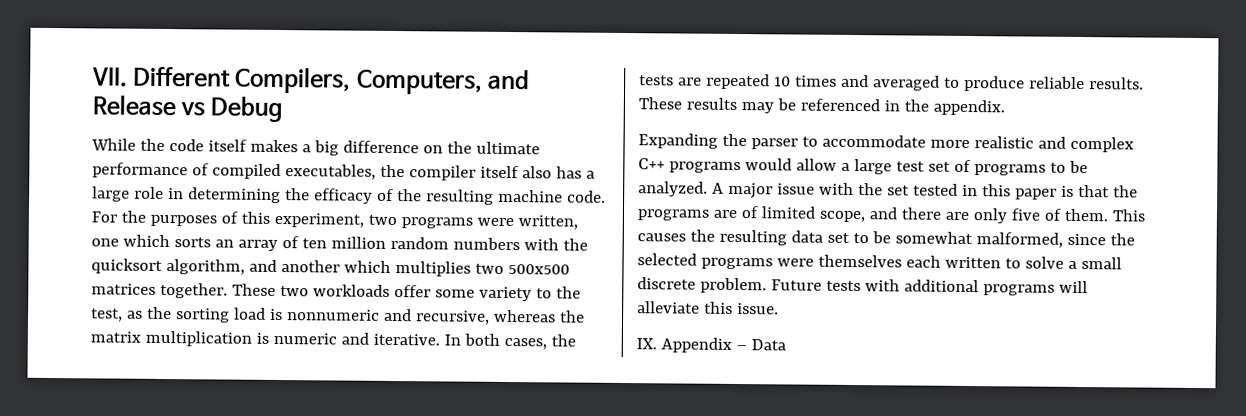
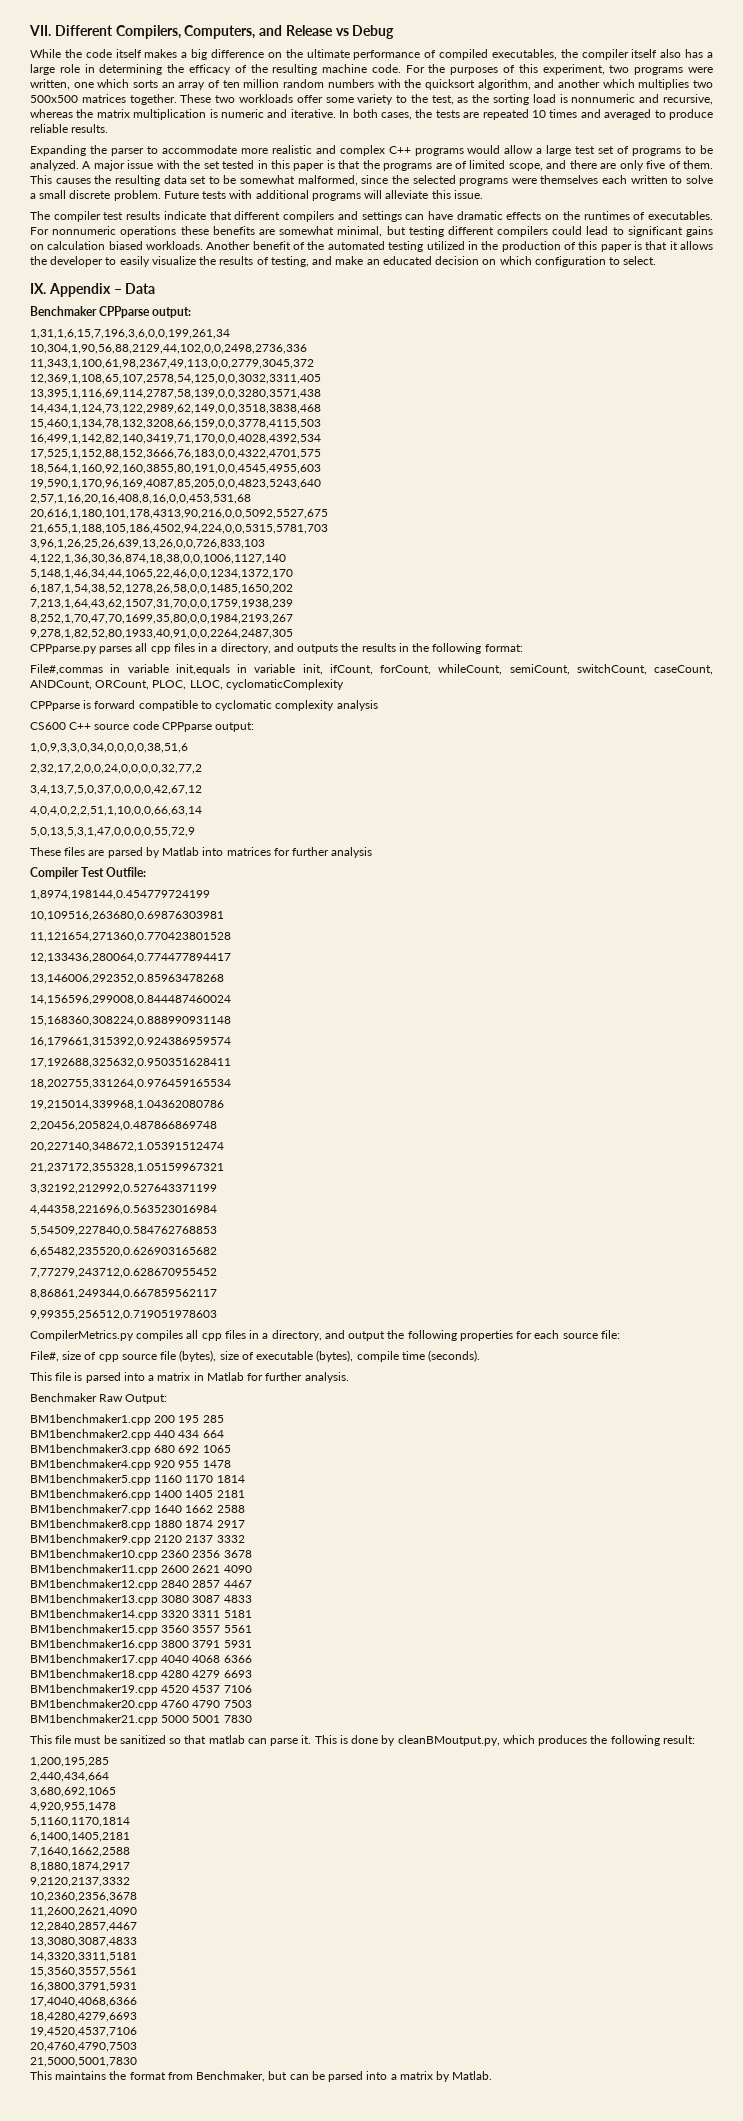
[638,97,1005,116] These results may be referenced in the appendix. -> (109, 128) none
[636,337,786,353] IX. Appendix – Data -> [30,211,713,222] [30,226,713,237] [30,241,714,252] [30,256,657,267] [30,283,156,297] [30,306,192,318] [30,329,230,339] [30,344,307,354] [30,359,314,369] [30,374,321,384] [30,389,321,399] [30,404,321,414] [30,419,321,429] [30,434,321,444] [30,449,321,459] [30,464,321,474] [30,479,321,489] [30,494,251,504] [30,509,328,519] [30,524,328,534] [30,539,265,549] [30,554,286,564] [30,569,293,579] [30,584,293,594] [30,599,293,609] [30,614,293,624] [30,629,293,639] [30,643,523,654] [30,664,713,675] [30,679,344,690] [30,700,378,711] [30,721,255,732] [30,743,188,753] [30,764,202,774] [30,785,202,795] [30,806,202,816] [30,827,195,837] [30,847,373,858] [30,867,147,879] [30,890,210,900] [30,911,224,921] [30,932,231,942] [30,953,231,963] [30,974,224,984] [30,995,231,1005] [30,1016,231,1026] [30,1037,231,1047] [30,1058,231,1068] [30,1079,231,1089] [30,1100,224,1110] [30,1121,217,1131] [30,1142,224,1152] [30,1163,224,1173] [30,1184,217,1194] [30,1205,217,1215] [30,1226,217,1236] [30,1247,217,1257] [30,1268,217,1278] [30,1289,217,1299] [30,1310,217,1320] [30,1330,620,1341] [30,1350,481,1362] [30,1372,349,1383] [30,1393,168,1404] [30,1414,224,1425] [30,1429,224,1440] [30,1444,231,1455] [30,1459,231,1470] [30,1474,245,1485] [30,1489,245,1500] [30,1504,245,1515] [30,1519,245,1530] [30,1534,245,1545] [30,1549,252,1560] [30,1564,252,1575] [30,1579,252,1590] [30,1594,252,1605] [30,1609,252,1620] [30,1624,252,1635] [30,1639,252,1650] [30,1654,252,1665] [30,1669,252,1680] [30,1684,252,1695] [30,1699,252,1710] [30,1714,252,1725] [30,1735,695,1746] [30,1757,109,1767] [30,1772,109,1782] [30,1787,116,1797] [30,1802,116,1812] [30,1817,130,1827] [30,1832,130,1842] [30,1847,130,1857] [30,1862,130,1872] [30,1877,130,1887] [30,1892,137,1902] [30,1907,137,1917] [30,1922,137,1932] [30,1937,137,1947] [30,1952,137,1962] [30,1967,137,1977] [30,1982,137,1992] [30,1997,137,2007] [30,2012,137,2022] [30,2027,137,2037] [30,2042,137,2052] [30,2057,137,2067] [30,2071,493,2082] The compiler test results indicate that different compilers and settings can have dramatic effects on the runtimes of executables. For nonnumeric operations these benefits are somewhat minimal, but testing different compilers could lead to significant gains on calculation biased workloads. Another benefit of the automated testing utilized in the production of this paper is that it allows the developer to easily visualize the results of testing, and make an educated decision on which configuration to select. // IX. Appendix – Data // Benchmaker CPPparse output: // 1,31,1,6,15,7,196,3,6,0,0,199,261,34 // 10,304,1,90,56,88,2129,44,102,0,0,2498,2736,336 // 11,343,1,100,61,98,2367,49,113,0,0,2779,3045,372 // 12,369,1,108,65,107,2578,54,125,0,0,3032,3311,405 // 13,395,1,116,69,114,2787,58,139,0,0,3280,3571,438 // 14,434,1,124,73,122,2989,62,149,0,0,3518,3838,468 // 15,460,1,134,78,132,3208,66,159,0,0,3778,4115,503 // 16,499,1,142,82,140,3419,71,170,0,0,4028,4392,534 // 17,525,1,152,88,152,3666,76,183,0,0,4322,4701,575 // 18,564,1,160,92,160,3855,80,191,0,0,4545,4955,603 // 19,590,1,170,96,169,4087,85,205,0,0,4823,5243,640 // 2,57,1,16,20,16,408,8,16,0,0,453,531,68 // 20,616,1,180,101,178,4313,90,216,0,0,5092,5527,675 // 21,655,1,188,105,186,4502,94,224,0,0,5315,5781,703 // 3,96,1,26,25,26,639,13,26,0,0,726,833,103 // 4,122,1,36,30,36,874,18,38,0,0,1006,1127,140 // 5,148,1,46,34,44,1065,22,46,0,0,1234,1372,170 // 6,187,1,54,38,52,1278,26,58,0,0,1485,1650,202 // 7,213,1,64,43,62,1507,31,70,0,0,1759,1938,239 // 8,252,1,70,47,70,1699,35,80,0,0,1984,2193,267 // 9,278,1,82,52,80,1933,40,91,0,0,2264,2487,305 // CPPparse.py parses all cpp files in a directory, and outputs the results in the following format: // File#,commas in variable init,equals in variable init, ifCount, forCount, whileCount, semiCount, switchCount, caseCount, ANDCount, ORCount, PLOC, LLOC, cyclomaticComplexity // CPPparse is forward compatible to cyclomatic complexity analysis // CS600 C++ source code CPPparse output: // 1,0,9,3,3,0,34,0,0,0,0,38,51,6 // 2,32,17,2,0,0,24,0,0,0,0,32,77,2 // 3,4,13,7,5,0,37,0,0,0,0,42,67,12 // 4,0,4,0,2,2,51,1,10,0,0,66,63,14 // 5,0,13,5,3,1,47,0,0,0,0,55,72,9 // These files are parsed by Matlab into matrices for further analysis // Compiler Test Outfile: // 1,8974,198144,0.454779724199 // 10,109516,263680,0.69876303981 // 11,121654,271360,0.770423801528 // 12,133436,280064,0.774477894417 // 13,146006,292352,0.85963478268 // 14,156596,299008,0.844487460024 // 15,168360,308224,0.888990931148 // 16,179661,315392,0.924386959574 // 17,192688,325632,0.950351628411 // 18,202755,331264,0.976459165534 // 19,215014,339968,1.04362080786 // 2,20456,205824,0.487866869748 // 20,227140,348672,1.05391512474 // 21,237172,355328,1.05159967321 // 3,32192,212992,0.527643371199 // 4,44358,221696,0.563523016984 // 5,54509,227840,0.584762768853 // 6,65482,235520,0.626903165682 // 7,77279,243712,0.628670955452 // 8,86861,249344,0.667859562117 // 9,99355,256512,0.719051978603 // CompilerMetrics.py compiles all cpp files in a directory, and output the following properties for each source file: // File#, size of cpp source file (bytes), size of executable (bytes), compile time (seconds). // This file is parsed into a matrix in Matlab for further analysis. // Benchmaker Raw Output: // BM1benchmaker1.cpp 200 195 285 // BM1benchmaker2.cpp 440 434 664 // BM1benchmaker3.cpp 680 692 1065 // BM1benchmaker4.cpp 920 955 1478 // BM1benchmaker5.cpp 1160 1170 1814 // BM1benchmaker6.cpp 1400 1405 2181 // BM1benchmaker7.cpp 1640 1662 2588 // BM1benchmaker8.cpp 1880 1874 2917 // BM1benchmaker9.cpp 2120 2137 3332 // BM1benchmaker10.cpp 2360 2356 3678 // BM1benchmaker11.cpp 2600 2621 4090 // BM1benchmaker12.cpp 2840 2857 4467 // BM1benchmaker13.cpp 3080 3087 4833 // BM1benchmaker14.cpp 3320 3311 5181 // BM1benchmaker15.cpp 3560 3557 5561 // BM1benchmaker16.cpp 3800 3791 5931 // BM1benchmaker17.cpp 4040 4068 6366 // BM1benchmaker18.cpp 4280 4279 6693 // BM1benchmaker19.cpp 4520 4537 7106 // BM1benchmaker20.cpp 4760 4790 7503 // BM1benchmaker21.cpp 5000 5001 7830 // This file must be sanitized so that matlab can parse it. This is done by cleanBMoutput.py, which produces the following result: // 1,200,195,285 // 2,440,434,664 // 3,680,692,1065 // 4,920,955,1478 // 5,1160,1170,1814 // 6,1400,1405,2181 // 7,1640,1662,2588 // 8,1880,1874,2917 // 9,2120,2137,3332 // 10,2360,2356,3678 // 11,2600,2621,4090 // 12,2840,2857,4467 // 13,3080,3087,4833 // 14,3320,3311,5181 // 15,3560,3557,5561 // 16,3800,3791,5931 // 17,4040,4068,6366 // 18,4280,4279,6693 // 19,4520,4537,7106 // 20,4760,4790,7503 // 21,5000,5001,7830 // This maintains the format from Benchmaker, but can be parsed into a matrix by Matlab.

